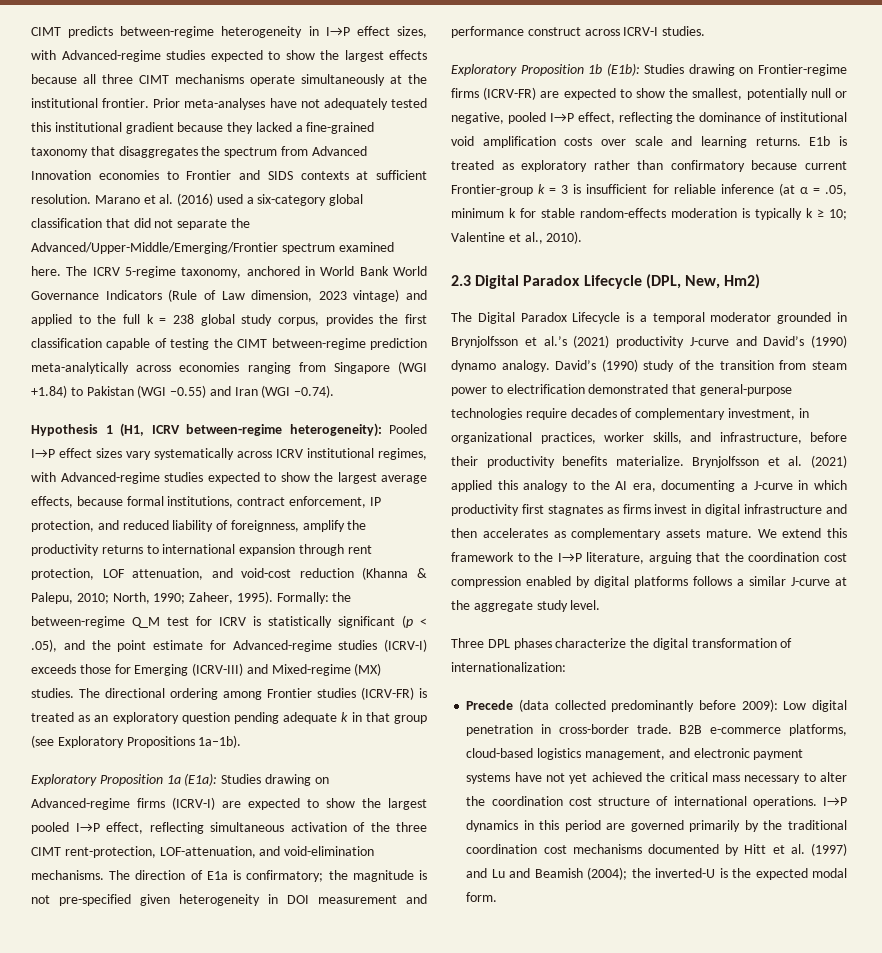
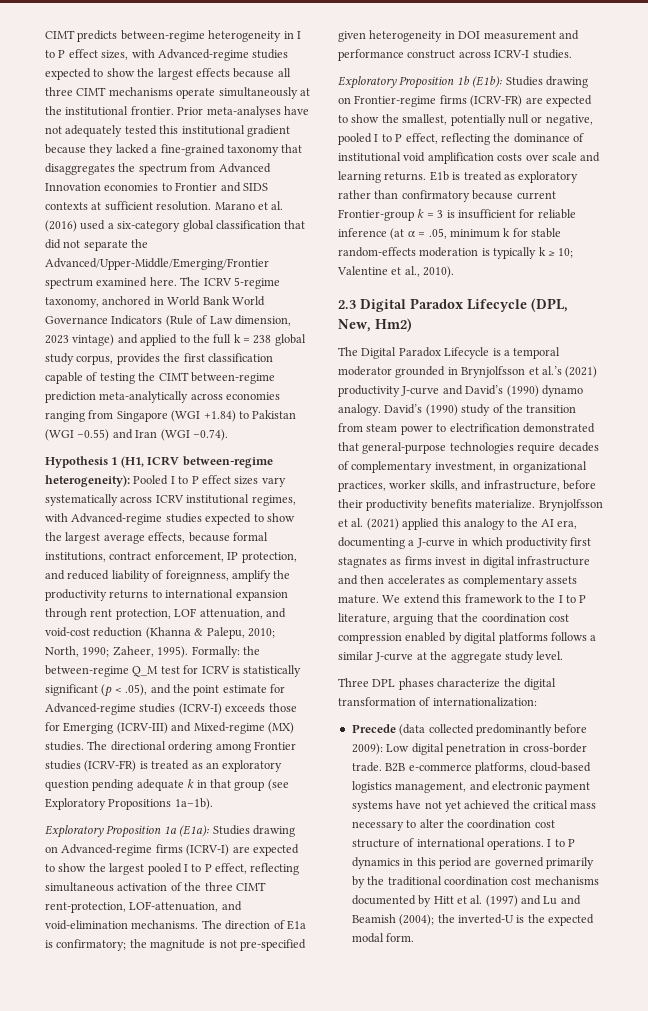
[325,27,350,36] I→P -> [296,31,301,39] [45,50,66,58] I to P
[31,449,55,458] I→P -> [170,476,199,484] I to P
[75,823,100,832] I→P -> [183,864,212,872] I to P
[549,113,574,122] I→P -> [374,134,403,142] I to P
[557,553,582,562] I→P -> [558,595,587,603] I to P
[823,797,847,806] I→P -> [547,839,575,847] I to P

